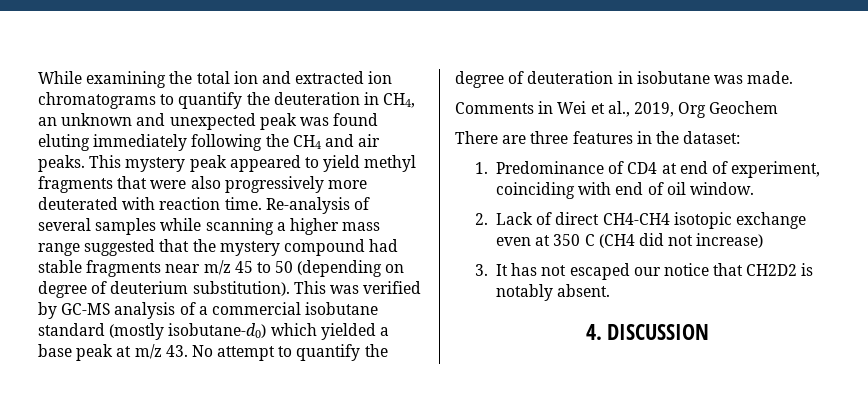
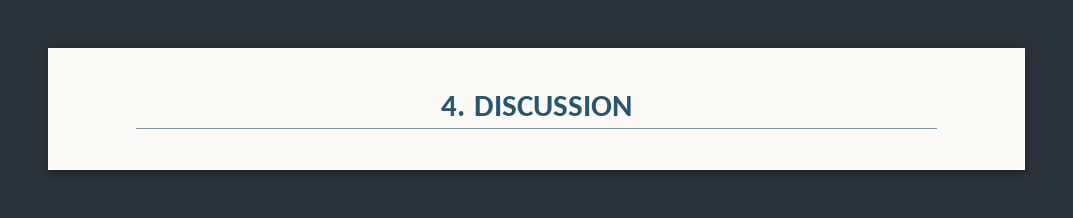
[38,71,393,88] [38,92,416,109] [38,113,379,130] [38,134,381,151] [38,155,417,172] [38,176,367,193] [38,197,370,214] [38,218,381,235] [38,239,399,256] [38,260,405,277] [38,281,422,298] [38,302,379,319] [38,323,389,340] [38,344,388,361] [455,71,794,88] [455,101,779,118] [455,131,741,144] [475,161,821,178] [495,182,754,199] [475,212,806,229] [495,233,764,248] [475,263,814,280] [495,284,611,301] While examining the total ion and extracted ion chromatograms to quantify the deuteration in CH4, an unknown and unexpected peak was found eluting immediately following the CH4 and air peaks. This mystery peak appeared to yield methyl fragments that were also progressively more deuterated with reaction time. Re-analysis of several samples while scanning a higher mass range suggested that the mystery compound had stable fragments near m/z 45 to 50 (depending on degree of deuterium substitution). This was verified by GC-MS analysis of a commercial isobutane standard (mostly isobutane-d0) which yielded a base peak at m/z 43. No attempt to quantify the degree of deuteration in isobutane was made. // Comments in Wei et al., 2019, Org Geochem // There are three features in the dataset: // 1. Predominance of CD4 at end of experiment, coinciding with end of oil window. // 2. Lack of direct CH4-CH4 isotopic exchange even at 350 C (CH4 did not increase) // 3. It has not escaped our notice that CH2D2 is notably absent. // -> (441, 106) none

